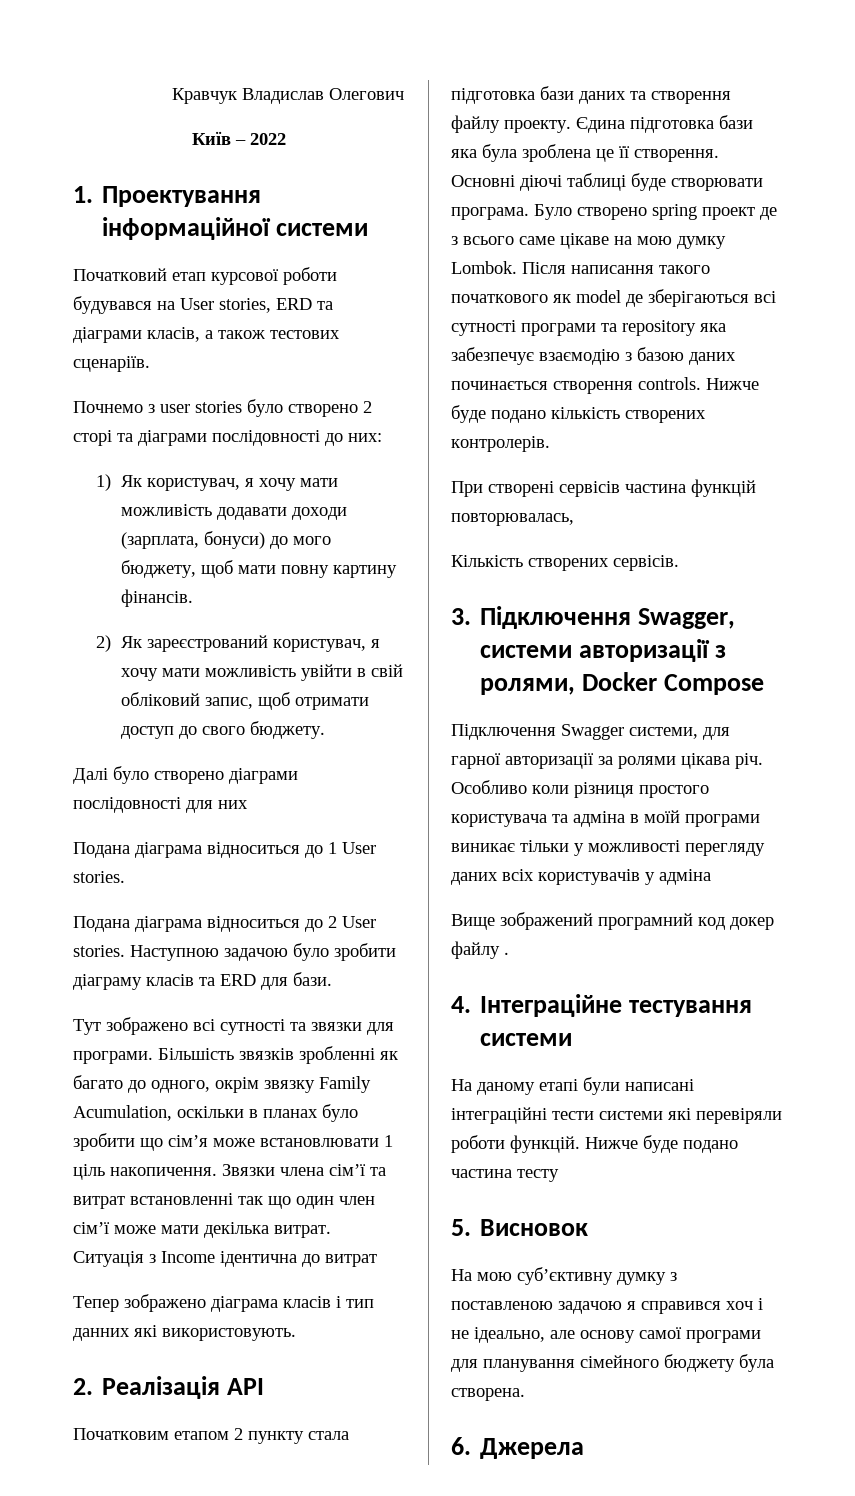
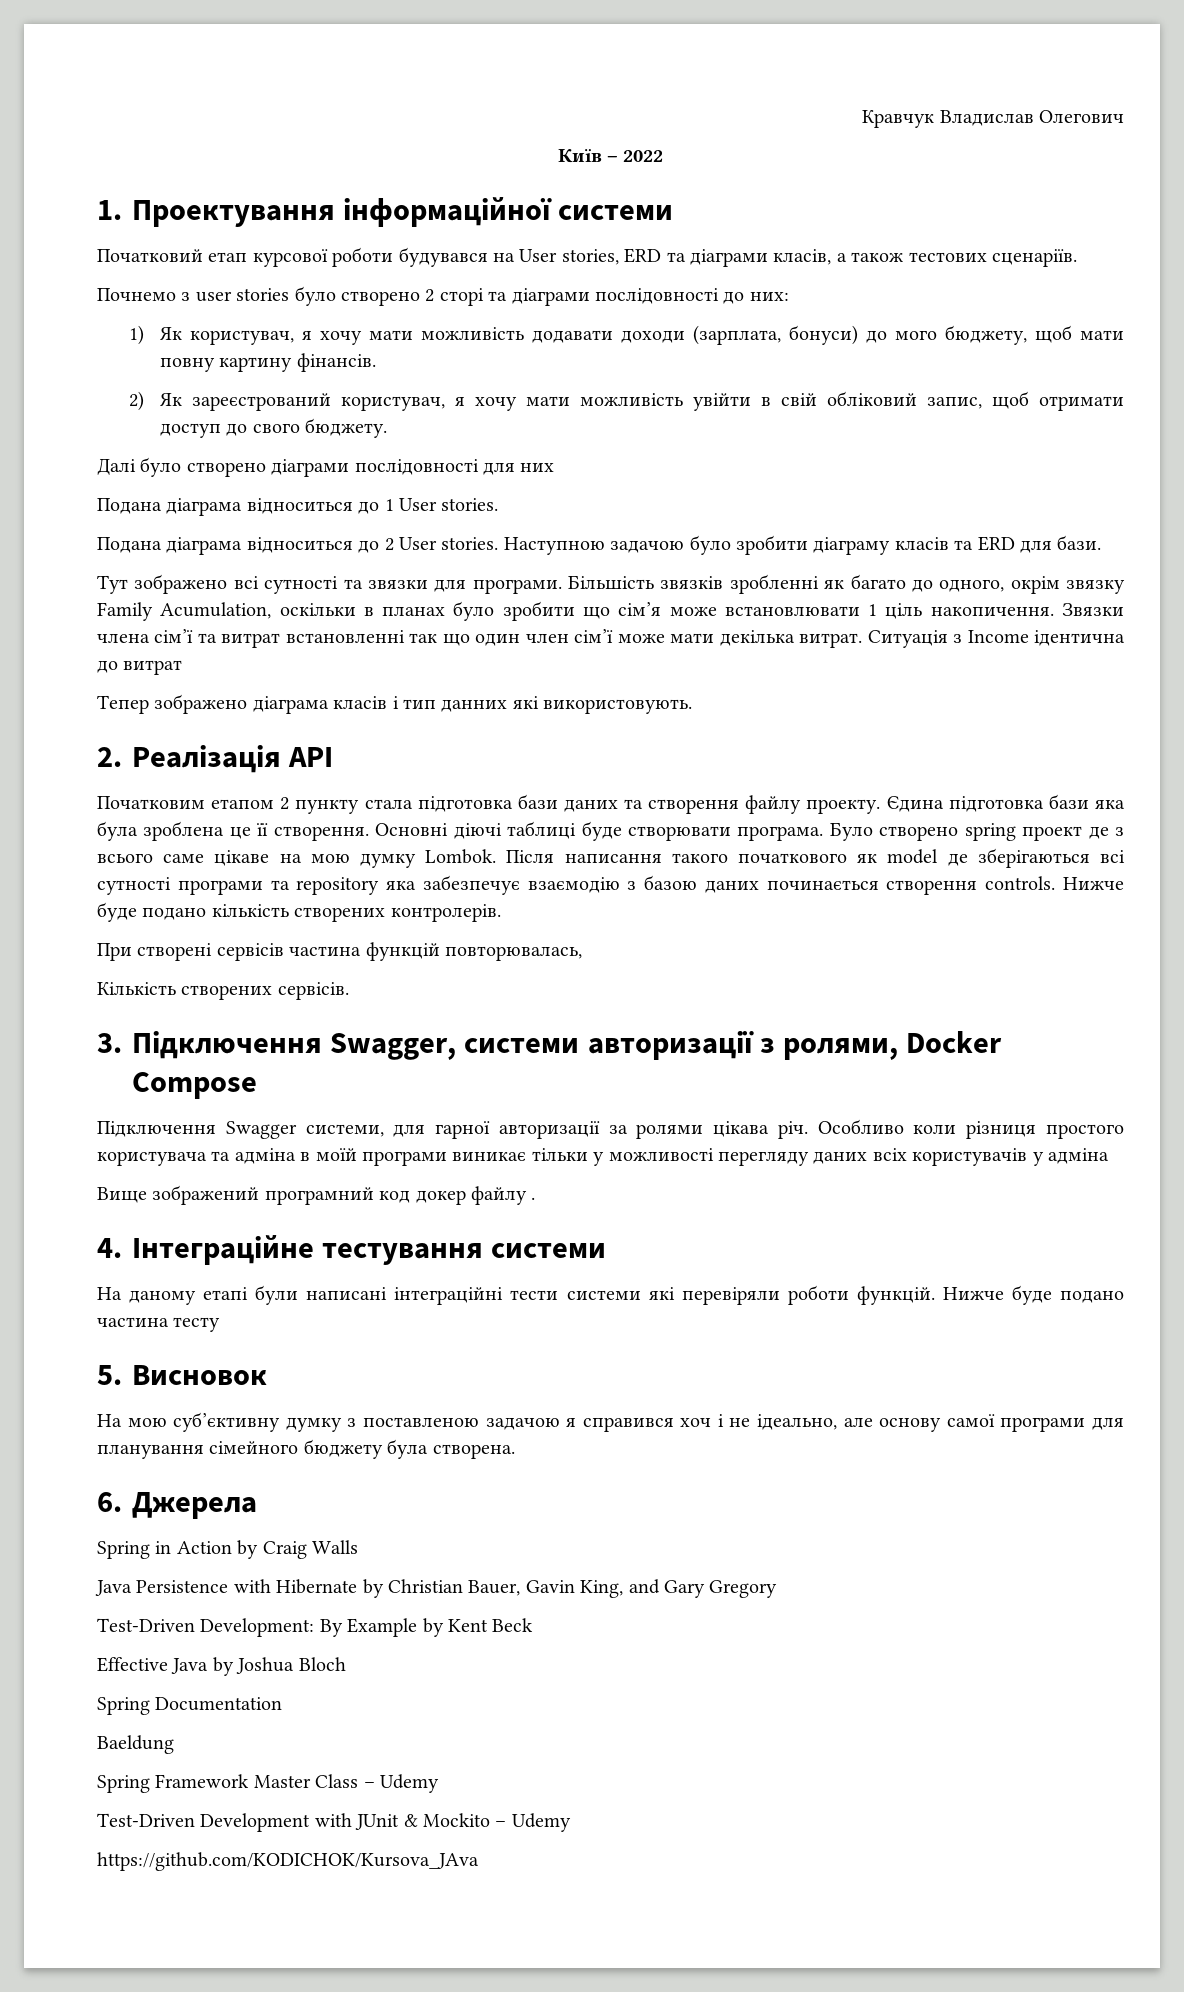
(585, 1448) none -> [97,1540,358,1559] [95,1579,778,1598] [97,1618,534,1637] [97,1657,346,1676] [97,1697,283,1715] [97,1735,174,1754] [97,1774,439,1793] [97,1813,571,1832] [97,1852,479,1871] // Spring in Action by Craig Walls // Java Persistence with Hibernate by Christian Bauer, Gavin King, and Gary Gregory // Test-Driven Development: By Example by Kent Beck // Effective Java by Joshua Bloch // Spring Documentation // Baeldung // Spring Framework Master Class – Udemy // Test-Driven Development with JUnit & Mockito – Udemy // https://github.com/KODICHOK/Kursova_JAva

